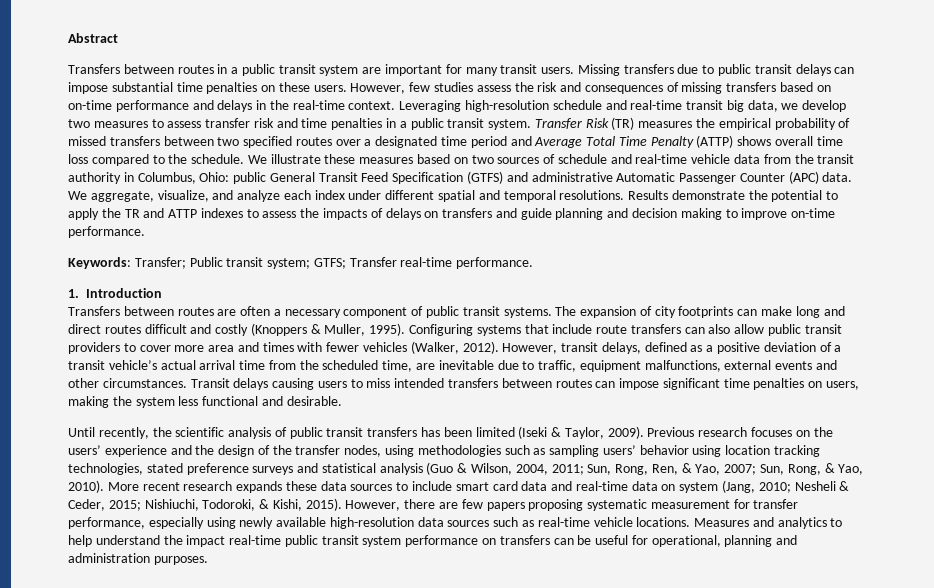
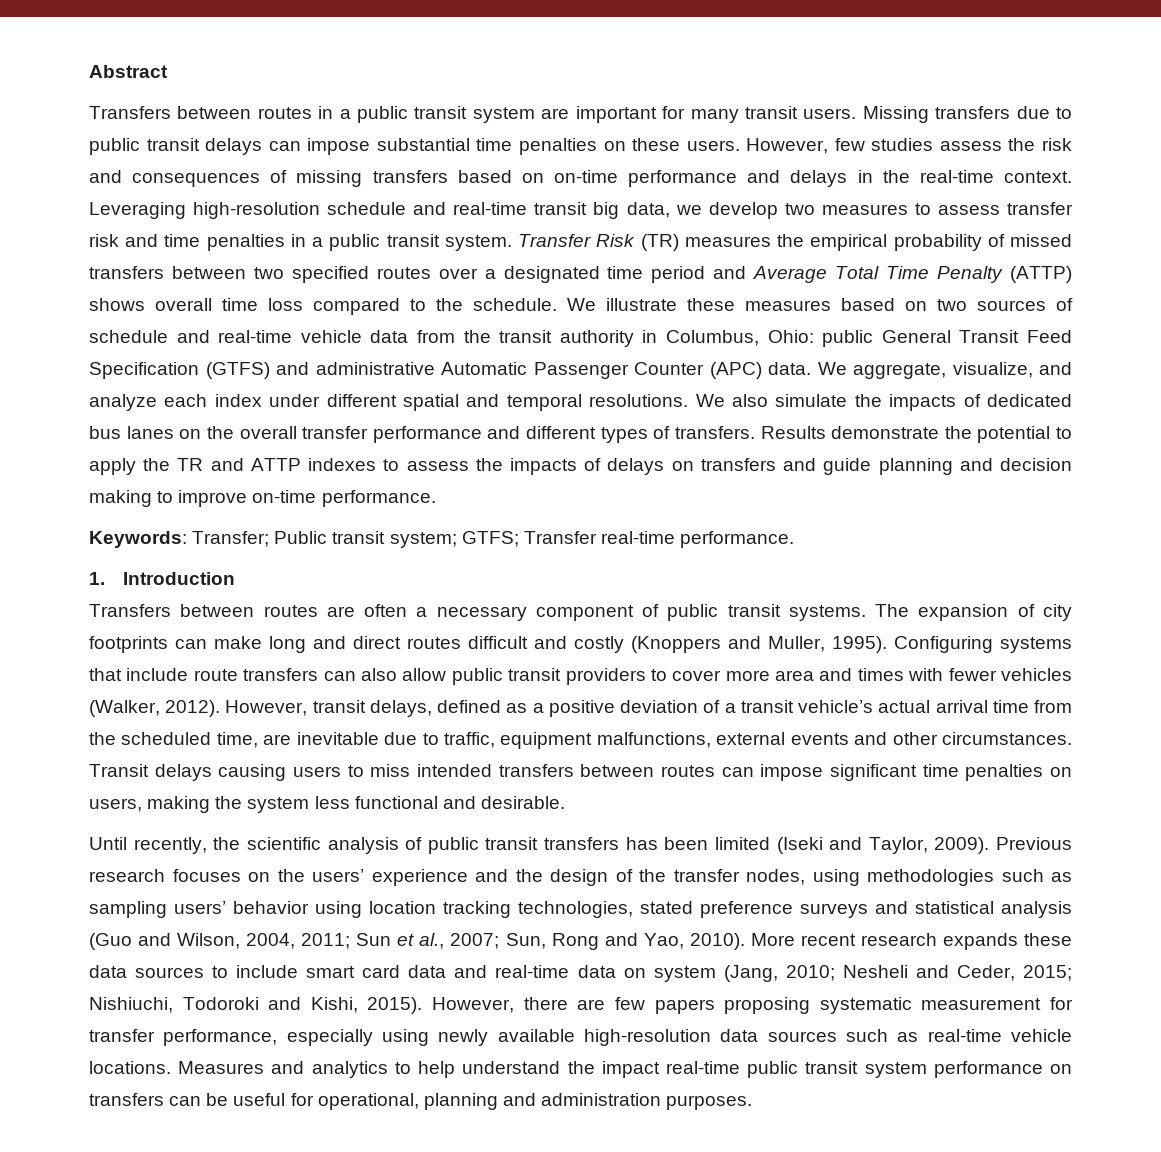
(625, 195) none -> [695,394,1072,411] [89,426,755,443] We also simulate the impacts of dedicated bus lanes on the overall transfer performance and different types of transfers.
[310,324,321,334] & -> [728,636,761,649] and
[551,427,562,437] & -> [829,837,863,850] and
[457,463,468,473] & -> [138,933,172,946] and
[587,463,835,475] Sun, Rong, Ren, & Yao, 2007; Sun, Rong, & -> [356,933,638,950] Sun et al., 2007; Sun, Rong and
[839,481,850,491] & -> [915,965,949,978] and
[202,499,270,511] Todoroki, & -> [182,997,302,1010] Todoroki and

